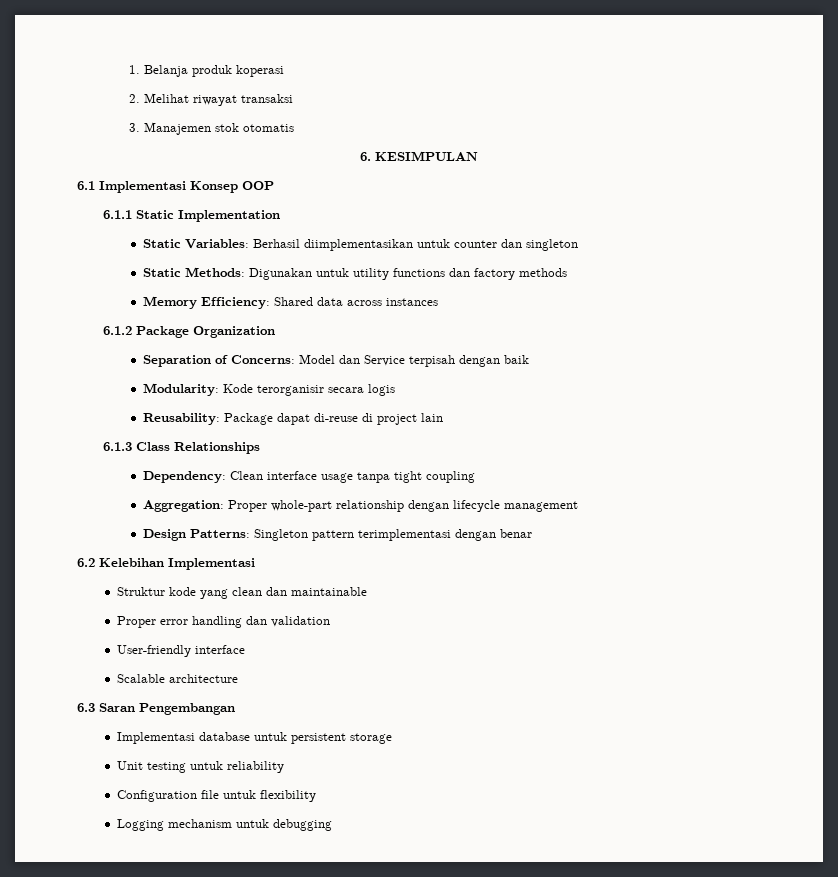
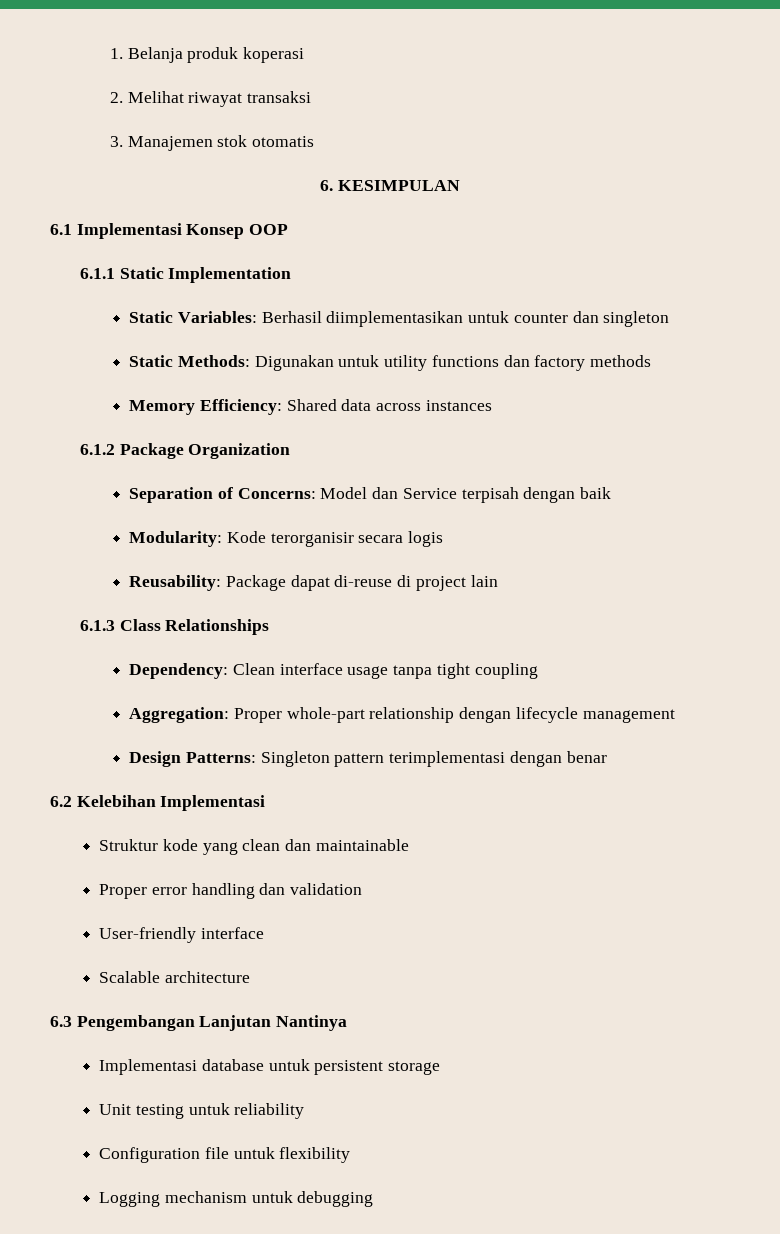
[99,703,135,712] Saran -> (72, 1021) none
(235, 709) none -> [199,1015,348,1031] Lanjutan Nantinya

